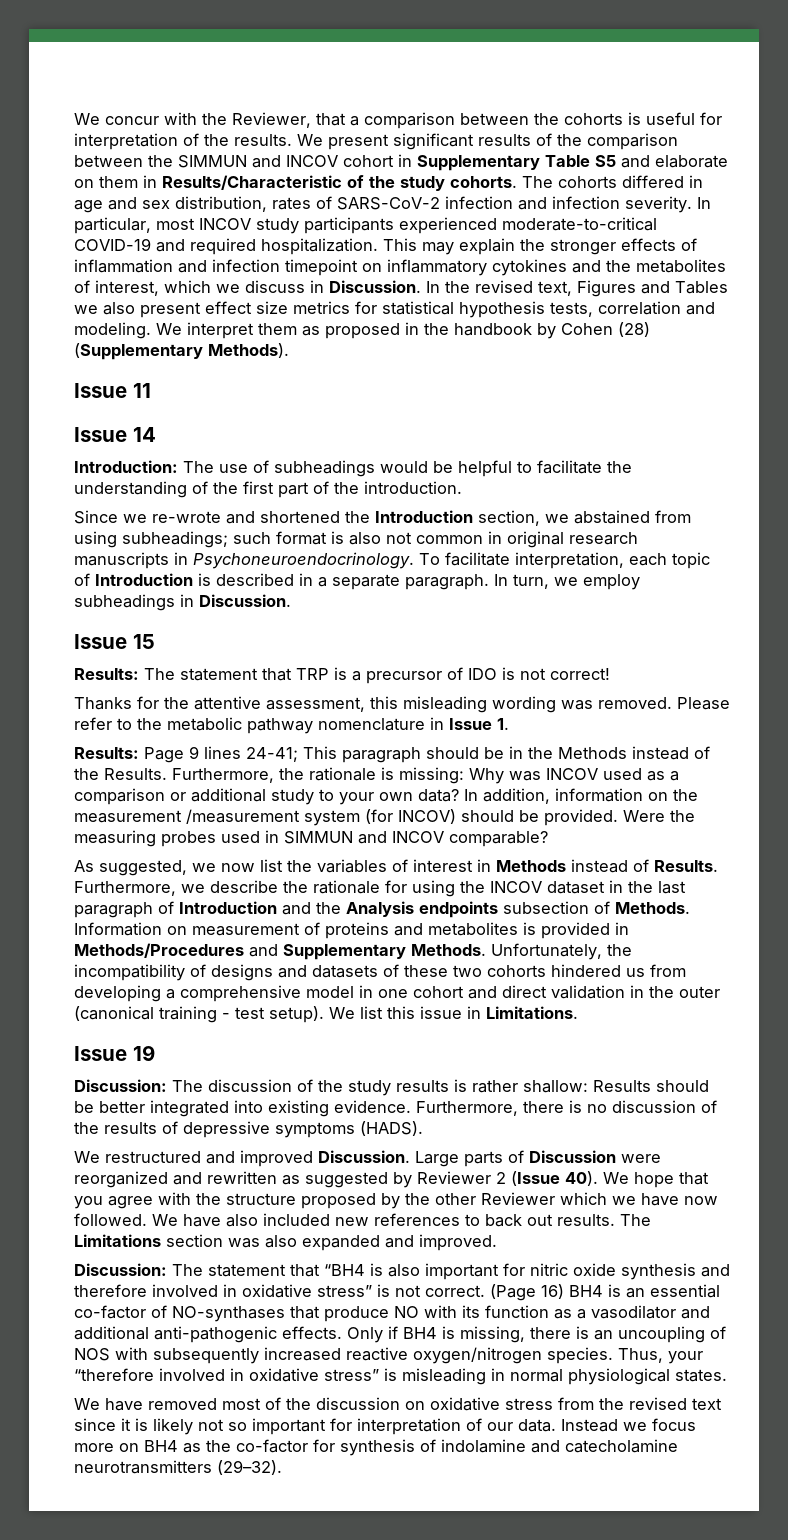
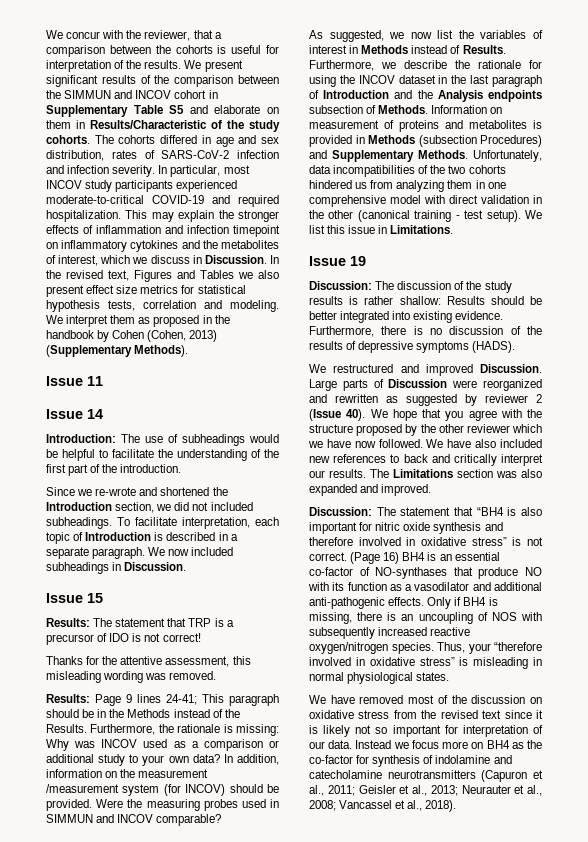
[232,112,311,128] Reviewer, -> [144,30,191,41] reviewer,
[618,322,650,337] (28) -> [147,330,218,342] (Cohen, 2013)
[574,510,691,524] [74,531,638,548] [74,552,414,569] abstained from using subheadings; such format is also not common in original research manuscripts in Psychoneuroendocrinology. -> [174,502,253,511] [46,517,112,529] did not included subheadings.
[494,574,640,590] In turn, we employ -> [148,547,234,556] We now included
[677,697,730,710] [74,717,509,734] Please refer to the metabolic pathway nomenclature in Issue 1. -> (217, 675) none
[74,943,244,958] Methods/Procedures -> [368,135,542,147] Methods (subsection Procedures)
[607,944,632,956] [74,964,448,981] the incompatibility of designs and datasets of these -> [309,165,446,177] data incompatibilities of the
[74,985,497,1002] developing a comprehensive model in one cohort and -> [396,180,506,192] [309,195,445,207] analyzing them in one comprehensive model with
[679,986,720,998] outer -> [328,210,354,219] other
[417,1171,491,1184] Reviewer -> [485,394,528,403] reviewer
[481,1192,555,1205] Reviewer -> [466,424,510,433] reviewer
[527,1214,553,1226] out -> [431,454,543,466] [309,470,325,478] and critically interpret our
[217,1460,282,1475] (29–32). -> [481,770,543,782] [309,785,542,796] [309,800,457,812] (Capuron et al., 2011; Geisler et al., 2013; Neurauter et al., 2008; Vancassel et al., 2018).

